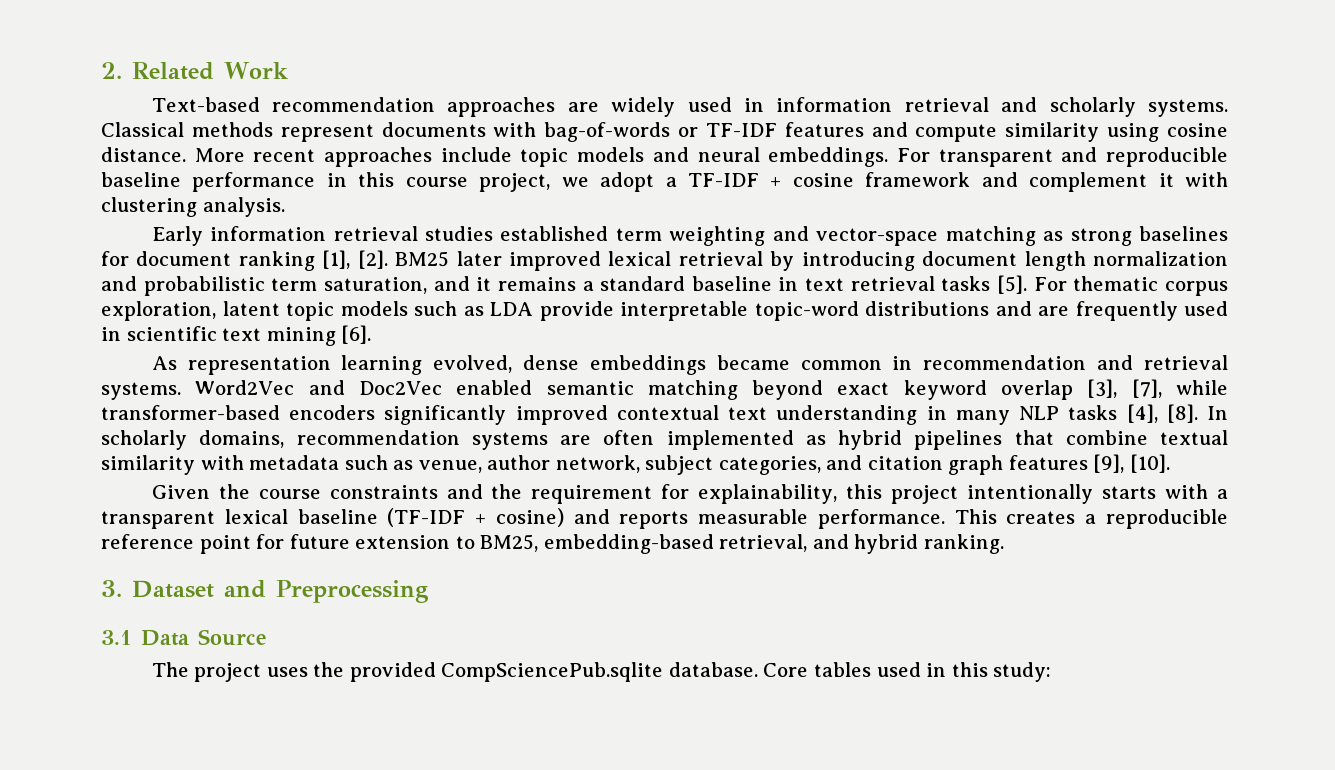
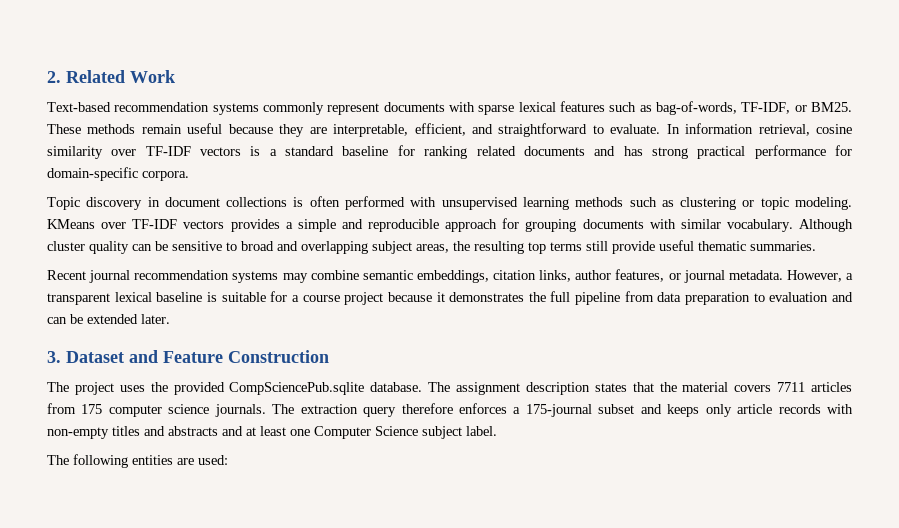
[447,97,1228,117] [101,122,1228,142] [101,147,1229,167] [101,172,1228,192] [101,197,285,217] [151,226,1228,246] [101,250,1229,271] [101,275,1228,296] [101,301,1228,321] [101,325,372,346] [151,355,1228,375] [101,379,1229,400] [101,404,1229,425] [101,430,1228,450] [101,454,1171,475] [151,484,1228,504] [101,508,1229,529] [101,534,1004,554] approaches are widely used in information retrieval and scholarly systems. Classical methods represent documents with bag-of-words or TF-IDF features and compute similarity using cosine distance. More recent approaches include topic models and neural embeddings. For transparent and reproducible baseline performance in this course project, we adopt a TF-IDF + cosine framework and complement it with clustering analysis. // Early information retrieval studies established term weighting and vector-space matching as strong baselines for document ranking [1], [2]. BM25 later improved lexical retrieval by introducing document length normalization and probabilistic term saturation, and it remains a standard baseline in text retrieval tasks [5]. For thematic corpus exploration, latent topic models such as LDA provide interpretable topic-word distributions and are frequently used in scientific text mining [6]. // As representation learning evolved, dense embeddings became common in recommendation and retrieval systems. Word2Vec and Doc2Vec enabled semantic matching beyond exact keyword overlap [3], [7], while transformer-based encoders significantly improved contextual text understanding in many NLP tasks [4], [8]. In scholarly domains, recommendation systems are often implemented as hybrid pipelines that combine textual similarity with metadata such as venue, author network, subject categories, and citation graph features [9], [10]. // Given the course constraints and the requirement for explainability, this project intentionally starts with a transparent lexical baseline (TF-IDF + cosine) and reports measurable performance. This creates a reproducible reference point for future extension to BM25, embedding-based retrieval, and hybrid ranking. -> [212,101,853,115] [47,123,852,137] [47,145,853,159] [47,167,189,181] [47,196,852,210] [47,218,853,232] [47,240,816,254] [47,269,853,283] [47,291,853,305] [47,314,170,324] systems commonly represent documents with sparse lexical features such as bag-of-words, TF-IDF, or BM25. These methods remain useful because they are interpretable, efficient, and straightforward to evaluate. In information retrieval, cosine similarity over TF-IDF vectors is a standard baseline for ranking related documents and has strong practical performance for domain-specific corpora. // Topic discovery in document collections is often performed with unsupervised learning methods such as clustering or topic modeling. KMeans over TF-IDF vectors provides a simple and reproducible approach for grouping documents with similar vocabulary. Although cluster quality can be sensitive to broad and overlapping subject areas, the resulting top terms still provide useful thematic summaries. // Recent journal recommendation systems may combine semantic embeddings, citation links, author features, or journal metadata. However, a transparent lexical baseline is suitable for a course project because it demonstrates the full pipeline from data preparation to evaluation and can be extended later.
[276,580,428,603] [101,629,267,646] Preprocessing // 3.1 Data Source -> [163,350,329,363] Feature Construction
[763,662,1052,682] Core tables used in this study: -> [428,382,852,395] [47,403,854,417] [47,426,497,439] [47,454,228,468] The assignment description states that the material covers 7711 articles from 175 computer science journals. The extraction query therefore enforces a 175-journal subset and keeps only article records with non-empty titles and abstracts and at least one Computer Science subject label. // The following entities are used:

